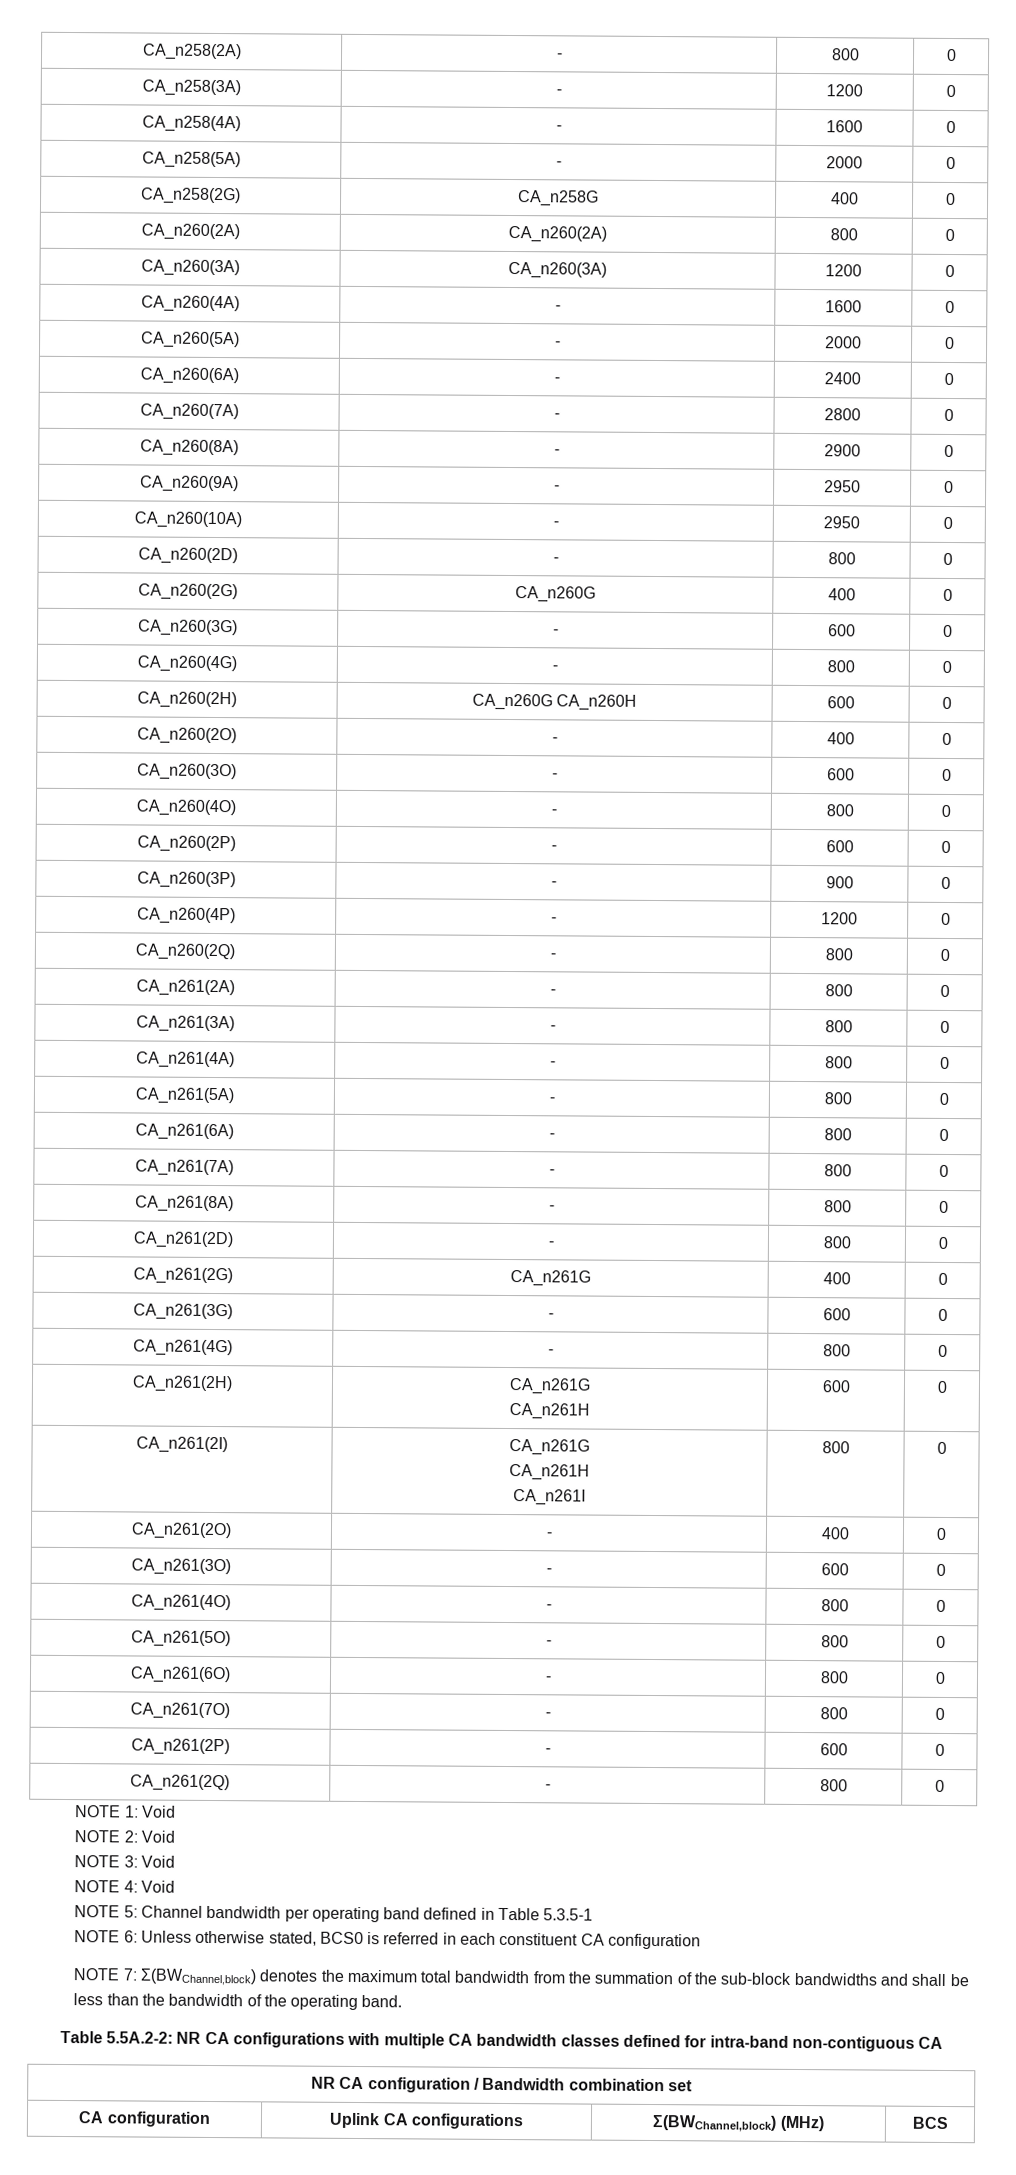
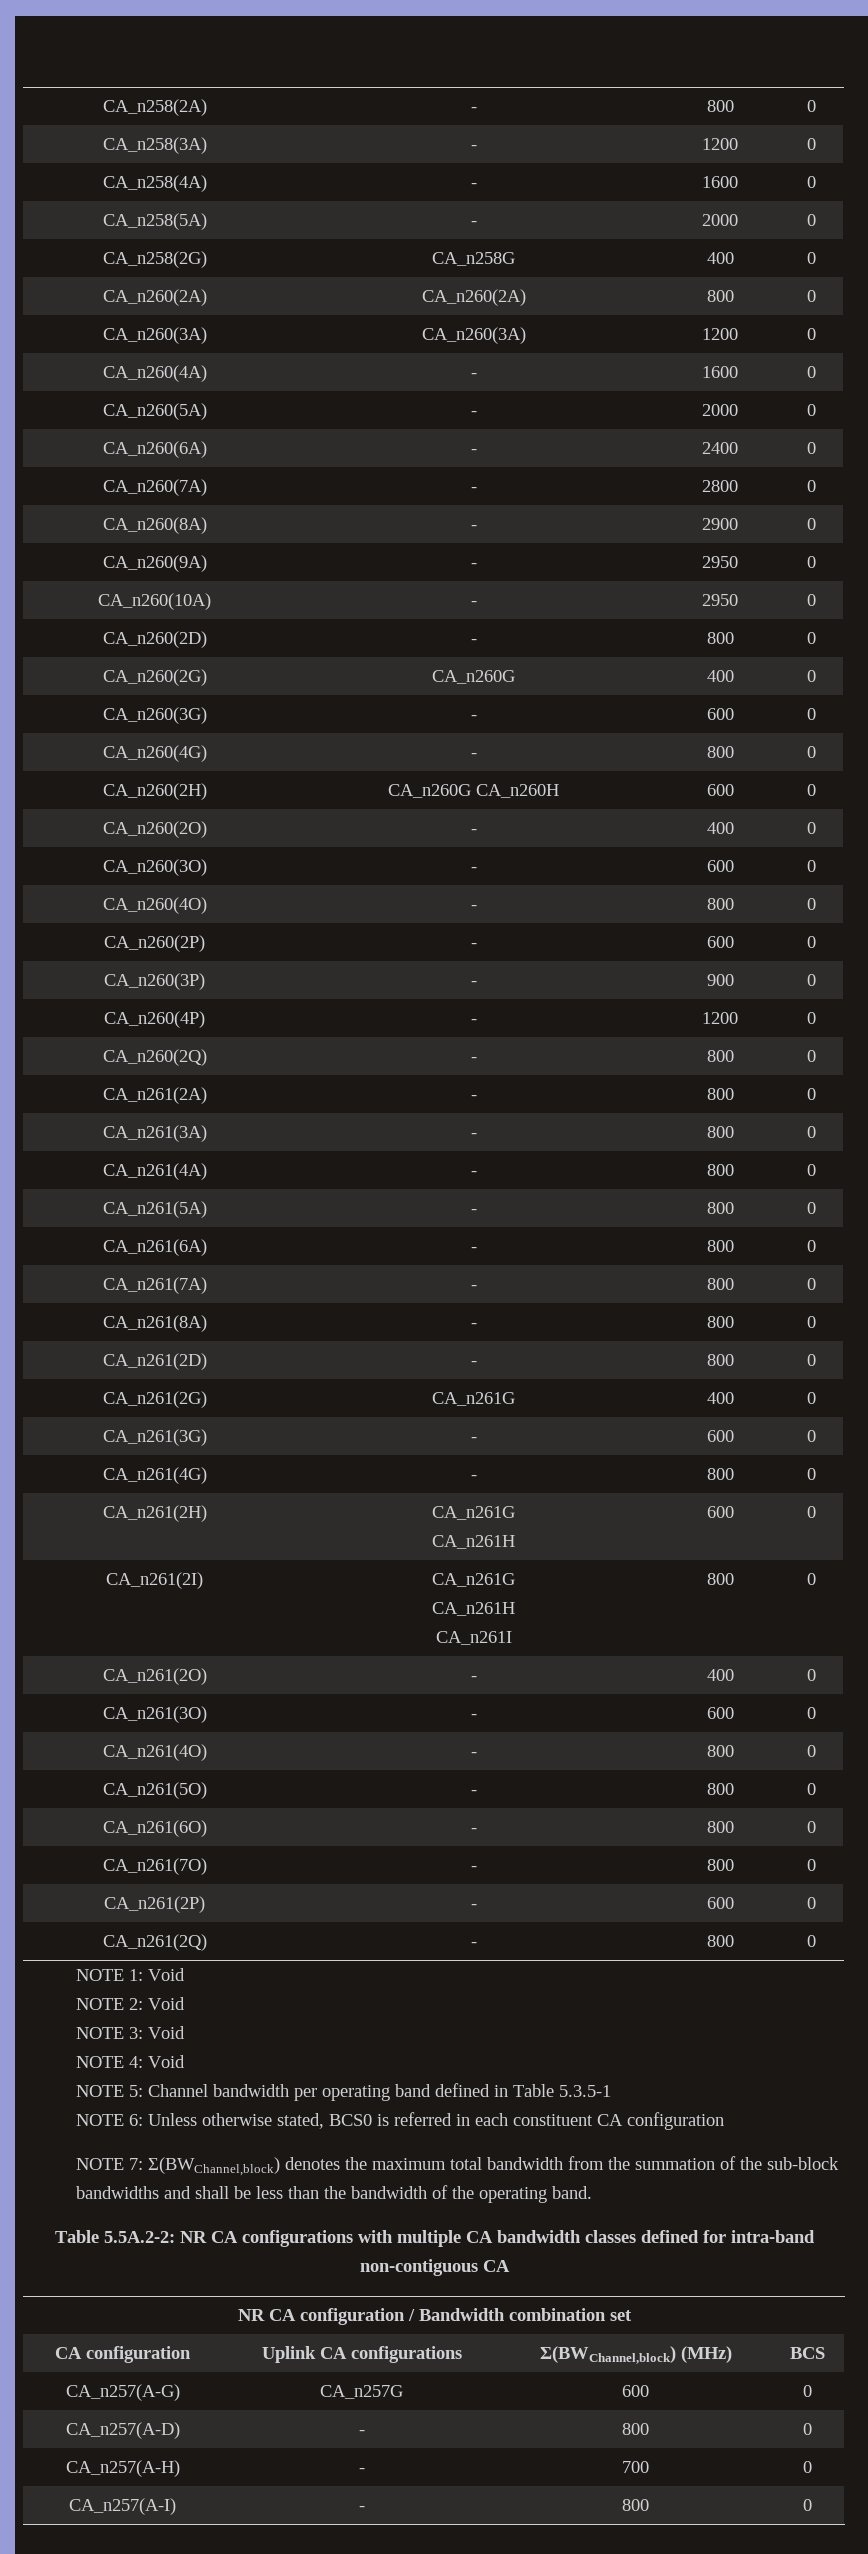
(949, 2123) none -> [65,2384,180,2401] [320,2385,404,2399] [622,2385,649,2397] [802,2385,812,2397] [65,2422,180,2439] [358,2430,365,2435] [622,2423,649,2435] [802,2423,812,2435] [65,2460,180,2477] [358,2468,365,2473] [622,2461,649,2473] [802,2461,812,2473] [69,2498,176,2515] [358,2506,365,2511] [622,2499,649,2511] [802,2499,812,2511] // CA_n257(A-G) | CA_n257G | 600 | 0 // CA_n257(A-D) | - | 800 | 0 // CA_n257(A-H) | - | 700 | 0 // CA_n257(A-I) | - | 800 | 0

